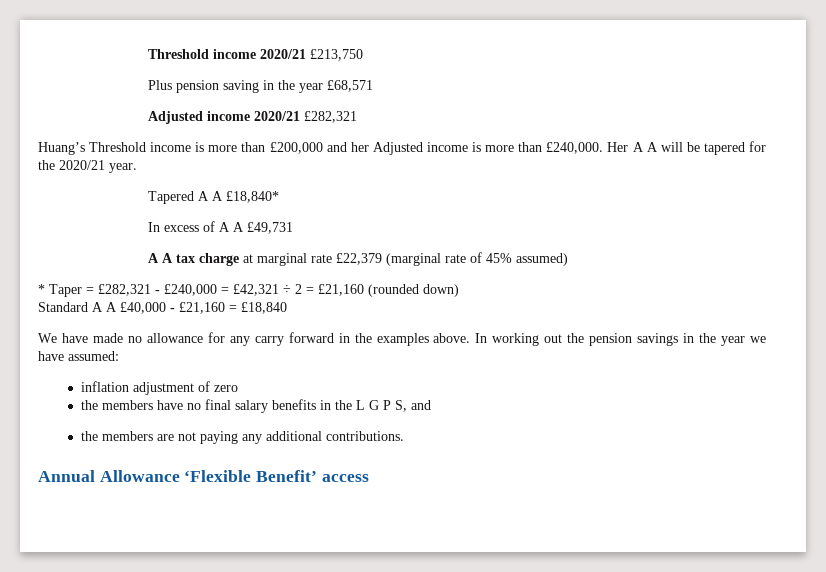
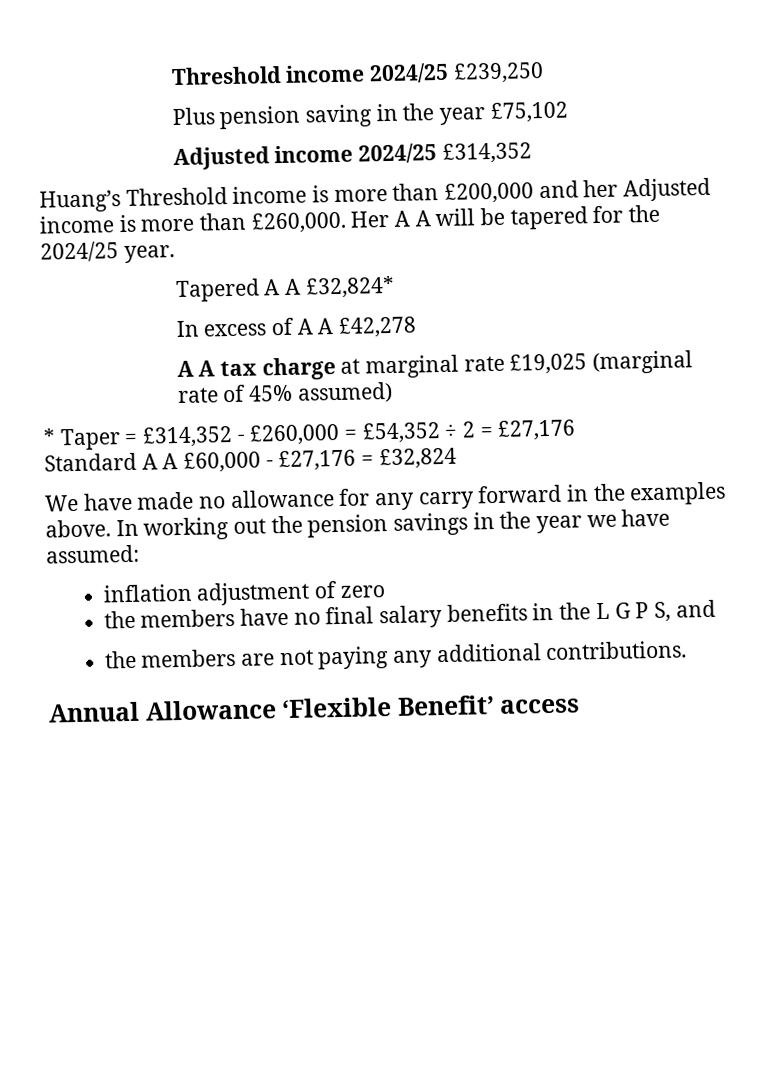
[148,49,364,61] Threshold income 2020/21 £213,750 -> [170,62,544,86] Threshold income 2024/25 £239,250
[327,80,374,92] [148,111,358,124] £68,571 // Adjusted income 2020/21 £282,321 -> [489,101,568,124] [172,142,532,171] £75,102 // Adjusted income 2024/25 £314,352
[546,142,604,154] £240,000. -> [250,211,347,234] £260,000.
[59,160,105,170] 2020/21 -> [40,241,119,263] 2024/25
[226,191,280,203] £18,840* -> [304,275,395,299] £32,824*
[247,222,294,234] £49,731 -> [338,316,418,338] £42,278
[336,253,383,265] £22,379 -> [509,353,588,375] £19,025
[98,284,459,297] [38,302,287,314] £282,321 - £240,000 = £42,321 ÷ 2 = £21,160 (rounded down) // Standard A A £40,000 - £21,160 = £18,840 -> [142,419,577,448] [44,447,457,473] £314,352 - £260,000 = £54,352 ÷ 2 = £27,176 // Standard A A £60,000 - £27,176 = £32,824

